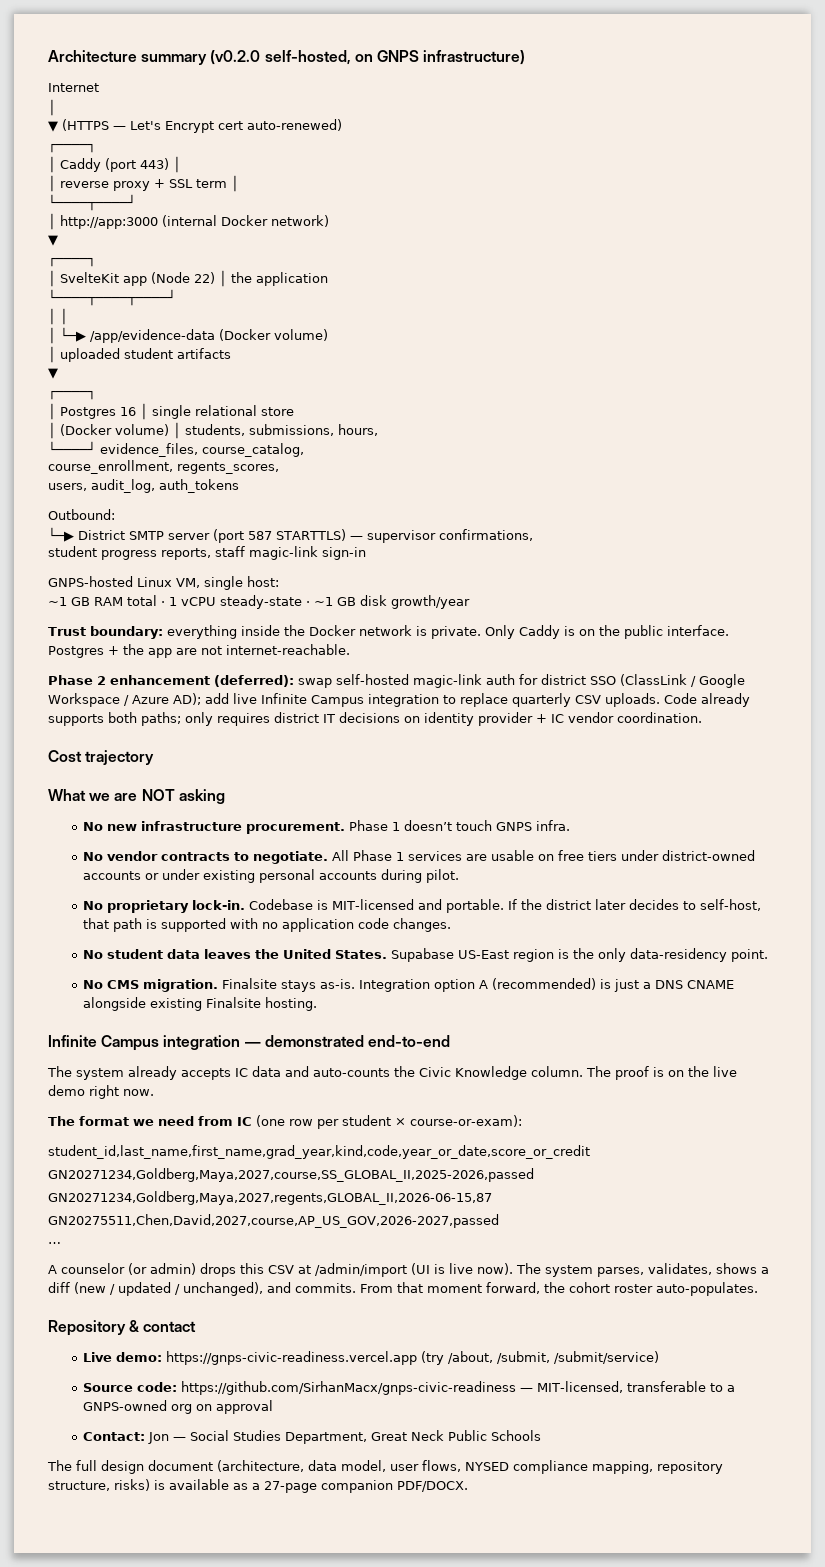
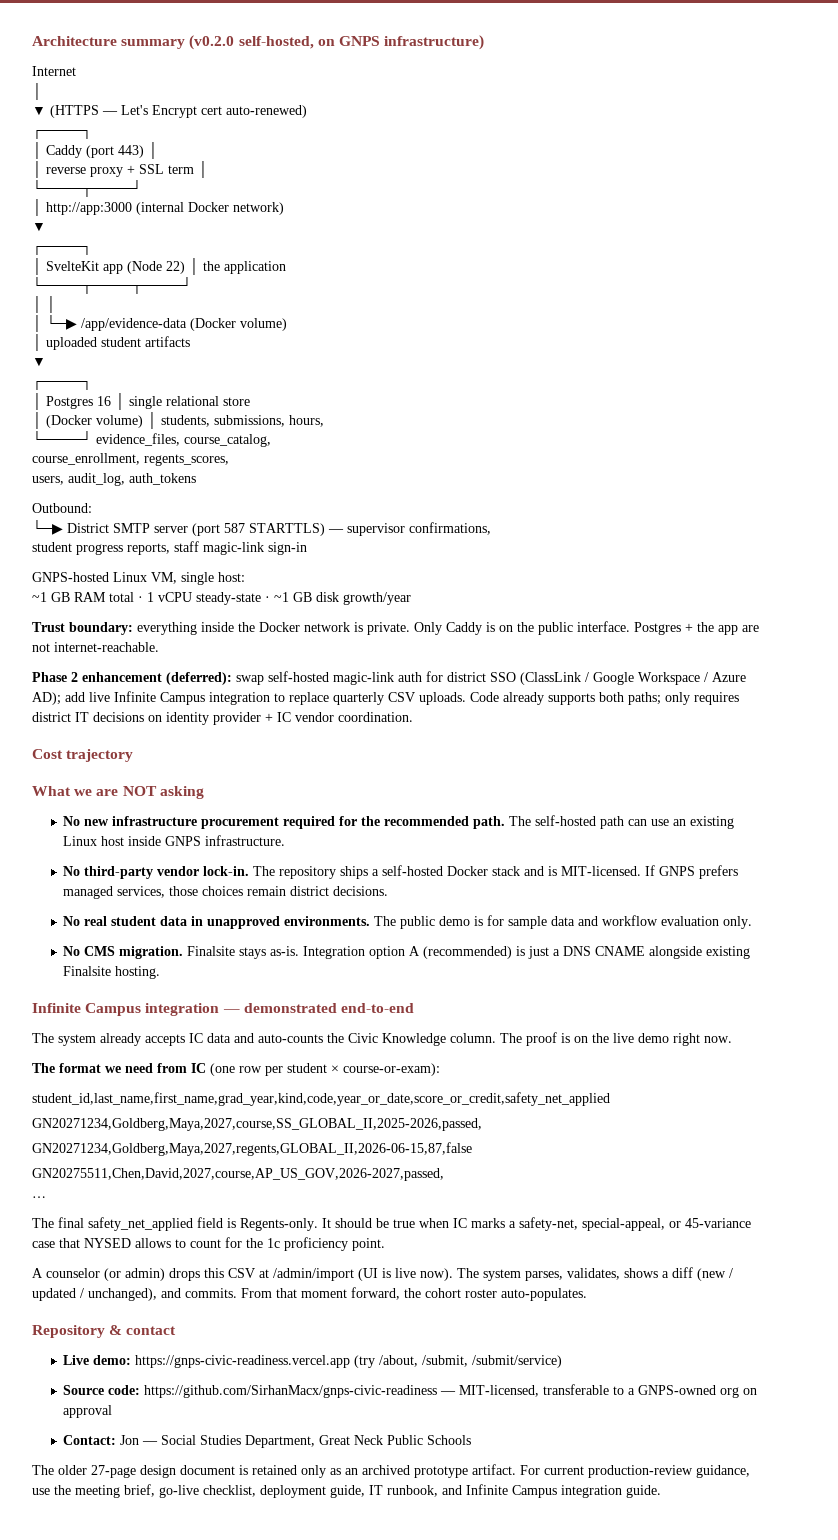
[245,820,570,834] [82,850,755,864] [82,869,459,883] [82,899,761,913] [82,918,451,932] [82,948,768,962] procurement. Phase 1 doesn’t touch GNPS infra. // No vendor contracts to negotiate. All Phase 1 services are usable on free tiers under district-owned accounts or under existing personal accounts during pilot. // No proprietary lock-in. Codebase is MIT-licensed and portable. If the district later decides to self-host, that path is supported with no application code changes. // No student data leaves the United States. Supabase US-East region is the only data-residency point. -> [201,815,735,829] [63,835,286,846] [63,865,739,879] [63,886,389,899] [63,915,753,929] procurement required for the recommended path. The self-hosted path can use an existing Linux host inside GNPS infrastructure. // No third-party vendor lock-in. The repository ships a self-hosted Docker stack and is MIT-licensed. If GNPS prefers managed services, those choices remain district decisions. // No real student data in unapproved environments. The public demo is for sample data and workflow evaluation only.
[48,1145,590,1159] [48,1168,534,1182] [48,1191,492,1205] [48,1214,499,1228] [48,1242,61,1244] student_id,last_name,first_name,grad_year,kind,code,year_or_date,score_or_credit // GN20271234,Goldberg,Maya,2027,course,SS_GLOBAL_II,2025-2026,passed // GN20271234,Goldberg,Maya,2027,regents,GLOBAL_II,2026-06-15,87 // GN20275511,Chen,David,2027,course,AP_US_GOV,2026-2027,passed // … -> [32,1092,610,1106] [32,1118,482,1131] [32,1142,472,1156] [32,1168,444,1181] [32,1196,46,1198] [32,1217,751,1231] [32,1237,385,1251] student_id,last_name,first_name,grad_year,kind,code,year_or_date,score_or_credit,safety_net_applied // GN20271234,Goldberg,Maya,2027,course,SS_GLOBAL_II,2025-2026,passed, // GN20271234,Goldberg,Maya,2027,regents,GLOBAL_II,2026-06-15,87,false // GN20275511,Chen,David,2027,course,AP_US_GOV,2026-2027,passed, // … // The final safety_net_applied field is Regents-only. It should be true when IC marks a safety-net, special-appeal, or 45-variance case that NYSED allows to count for the 1c proficiency point.
[76,1460,723,1474] [48,1479,468,1493] full design document (architecture, data model, user flows, NYSED compliance mapping, repository structure, risks) is available as a 27-page companion PDF/DOCX. -> [58,1464,750,1478] [32,1484,661,1498] older 27-page design document is retained only as an archived prototype artifact. For current production-review guidance, use the meeting brief, go-live checklist, deployment guide, IT runbook, and Infinite Campus integration guide.

